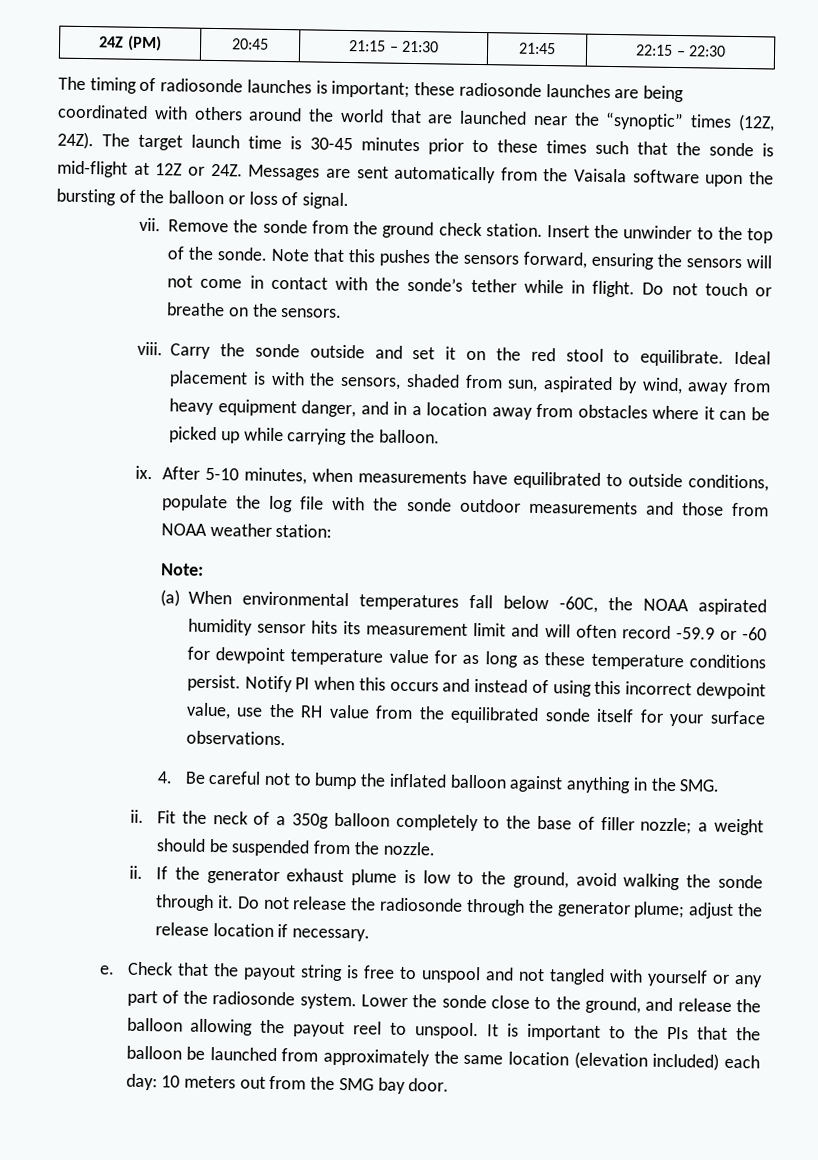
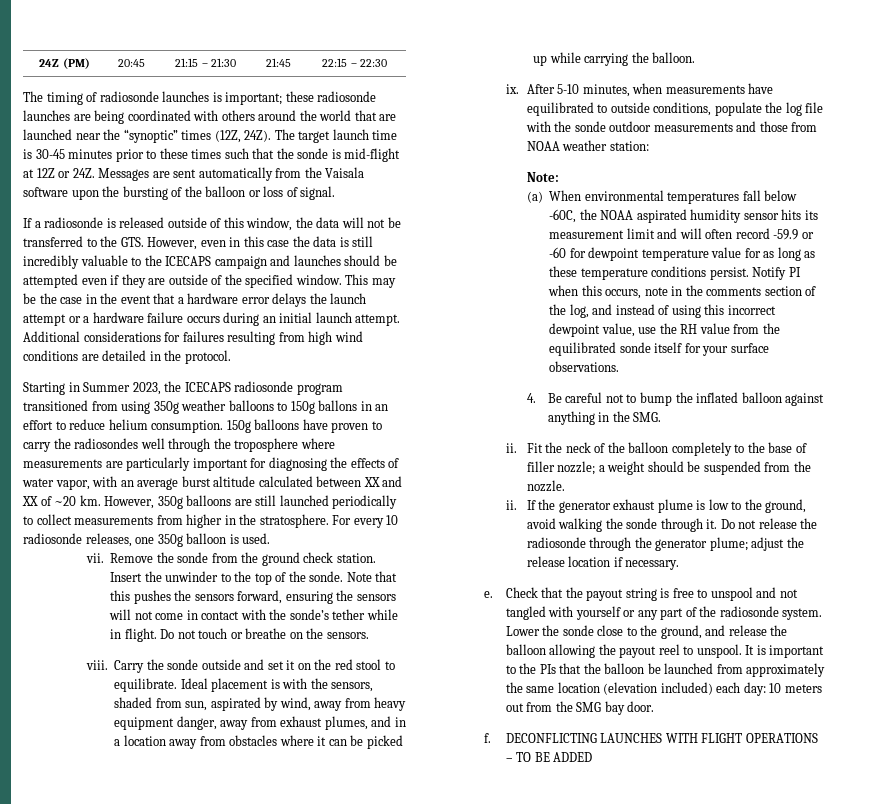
(350, 201) none -> [23,217,401,231] [23,236,374,250] [23,255,397,269] [23,274,396,288] [23,293,367,307] [23,312,401,326] [23,331,363,345] [23,350,231,364] [23,381,343,395] [23,400,389,414] [23,419,382,433] [23,438,335,452] [23,457,400,471] [22,476,403,490] [22,495,398,509] [23,514,399,528] [23,533,271,547] // If a radiosonde is released outside of this window, the data will not be transferred to the GTS. However, even in this case the data is still incredibly valuable to the ICECAPS campaign and launches should be attempted even if they are outside of the specified window. This may be the case in the event that a hardware error delays the launch attempt or a hardware failure occurs during an initial launch attempt. Additional considerations for failures resulting from high wind conditions are detailed in the protocol. // Starting in Summer 2023, the ICECAPS radiosonde program transitioned from using 350g weather balloons to 150g ballons in an effort to reduce helium consumption. 150g balloons have proven to carry the radiosondes well through the troposphere where measurements are particularly important for diagnosing the effects of water vapor, with an average burst altitude calculated between XX and XX of ~20 km. However, 350g balloons are still launched periodically to collect measurements from higher in the stratosphere. For every 10 radiosonde releases, one 350g balloon is used.
(357, 409) none -> [220,716,368,730] away from exhaust plumes,
[389,681,439,692] occurs -> [605,285,817,299] [549,304,589,318] occurs, note in the comments section of the log,
[276,813,330,829] a 350g -> [607,442,625,453] the
(450, 1085) none -> [484,733,818,743] [505,752,593,762] // f. DECONFLICTING LAUNCHES WITH FLIGHT OPERATIONS – TO BE ADDED

